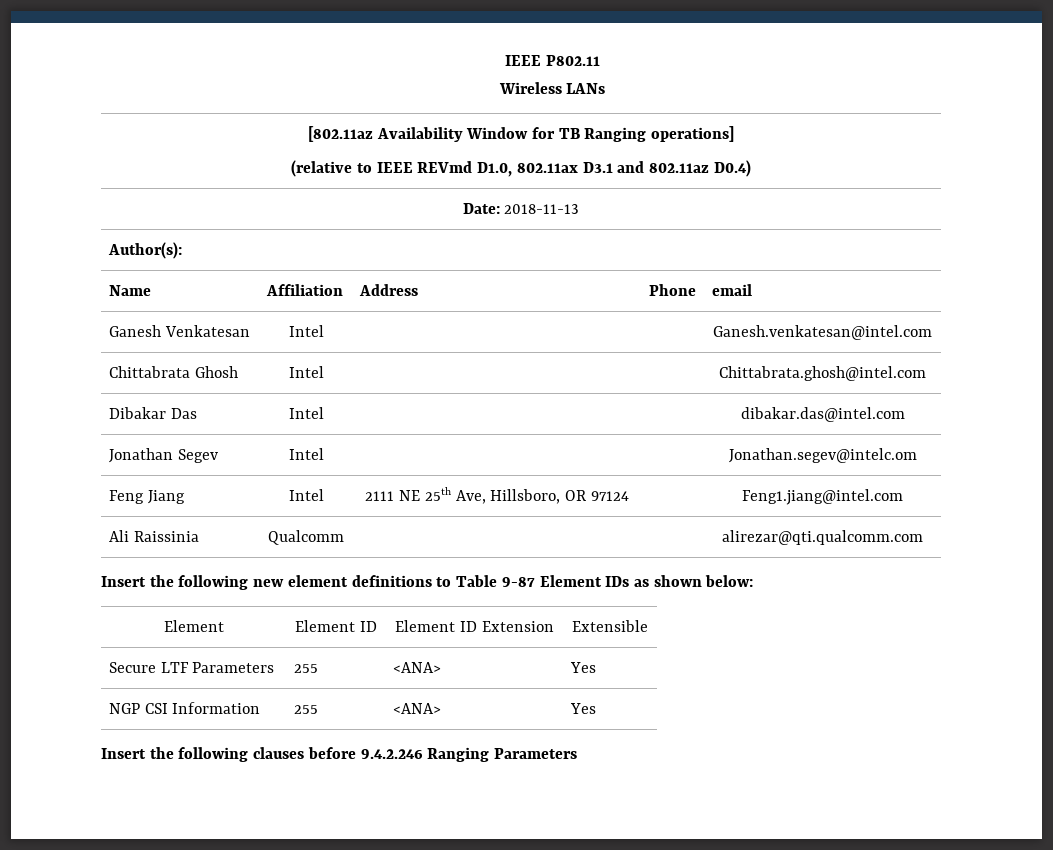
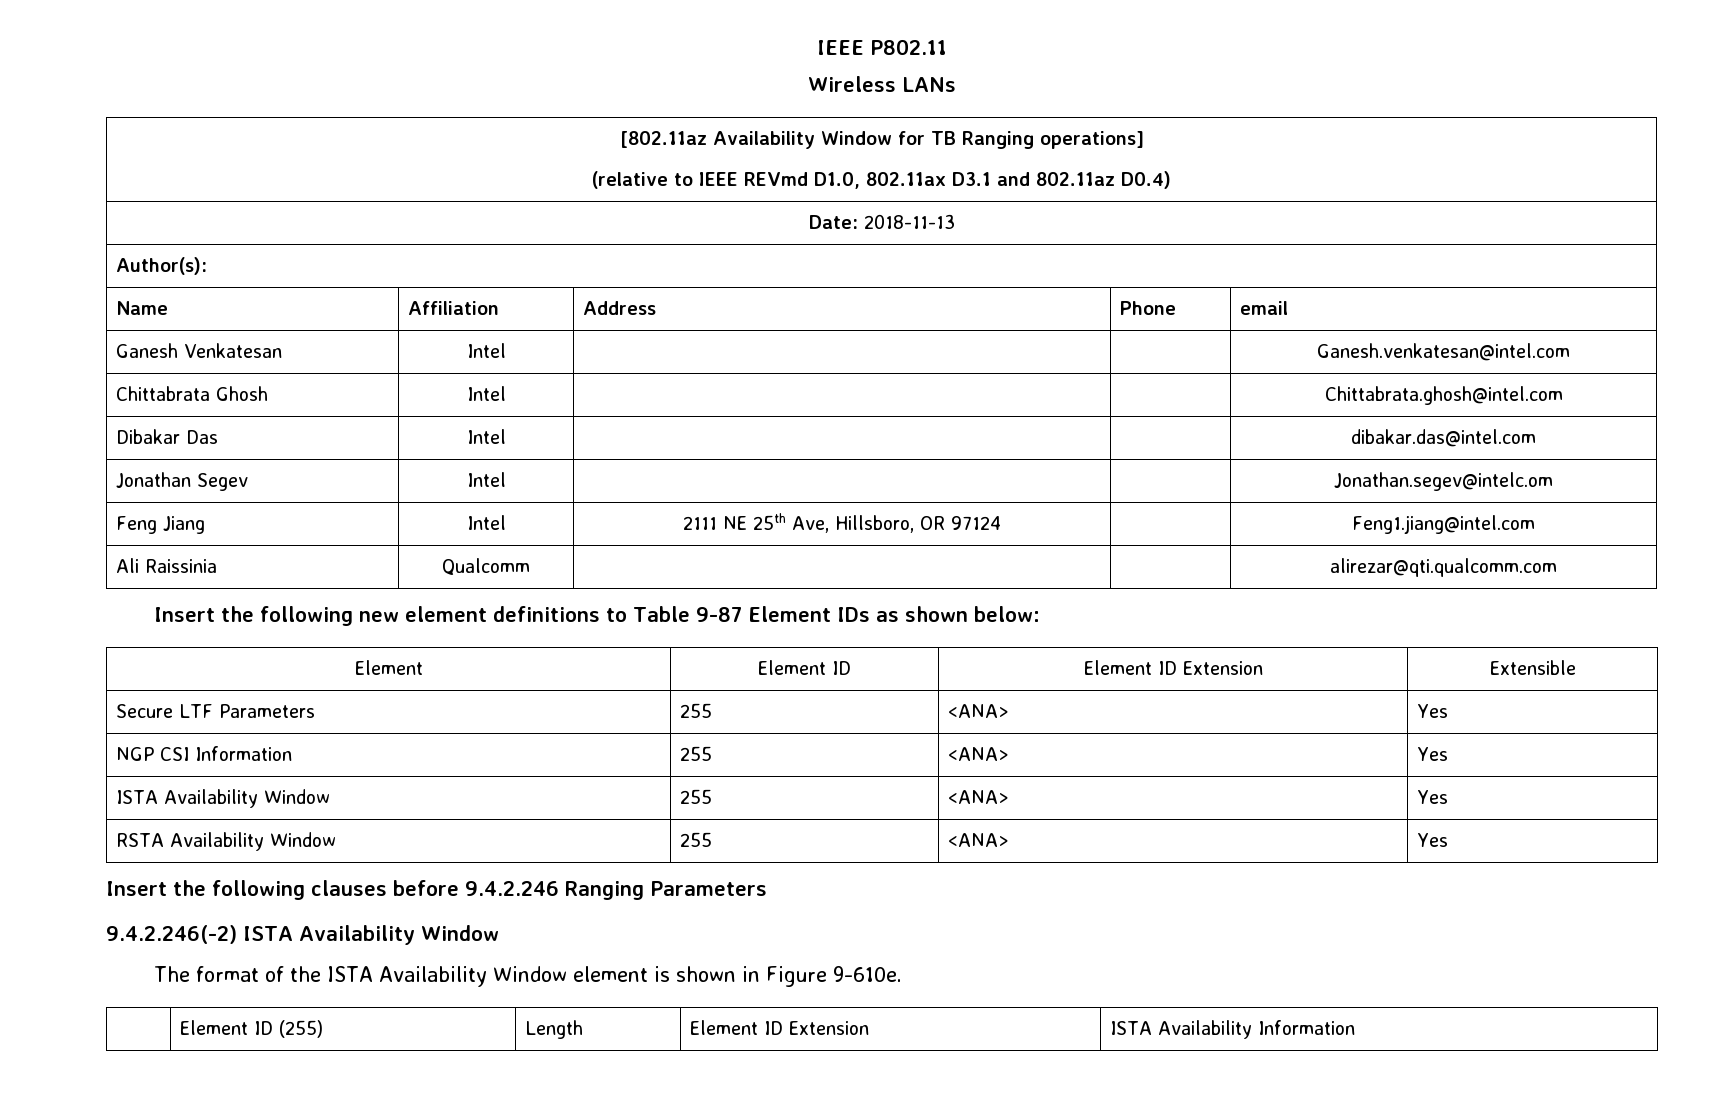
(596, 708) none -> [116,789,331,808] [680,789,713,804] [948,790,1010,804] [1417,790,1449,804] [116,832,337,851] [680,832,713,847] [948,833,1010,847] [1417,833,1449,847] // ISTA Availability Window | 255 | <ANA> | Yes // RSTA Availability Window | 255 | <ANA> | Yes
(578, 753) none -> [106,925,499,945] [153,966,902,987] [180,1020,324,1038] [525,1020,584,1039] [690,1020,870,1035] [1110,1020,1356,1039] // 9.4.2.246(-2) ISTA Availability Window // The format of the ISTA Availability Window element is shown in Figure 9-610e. // | Element ID (255) | Length | Element ID Extension | ISTA Availability Information

